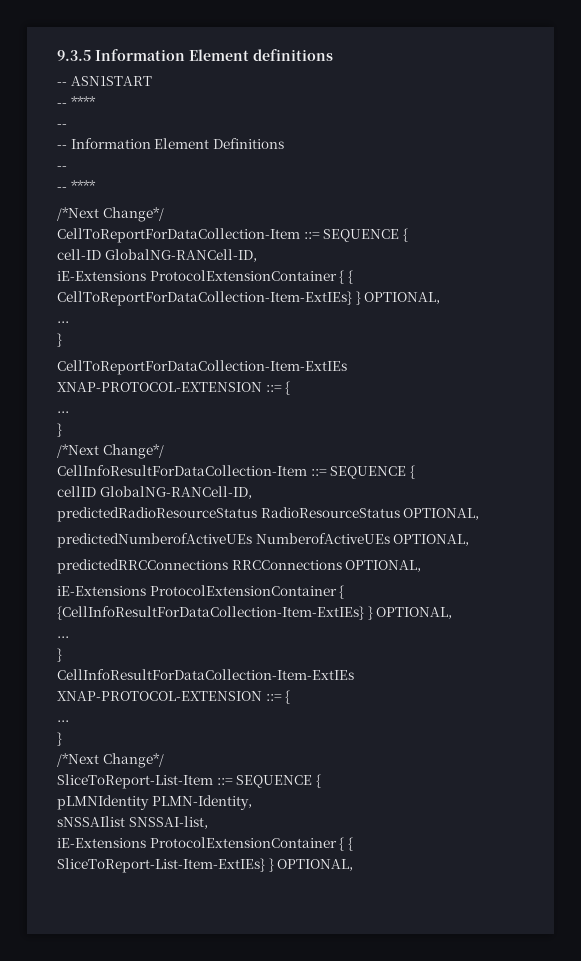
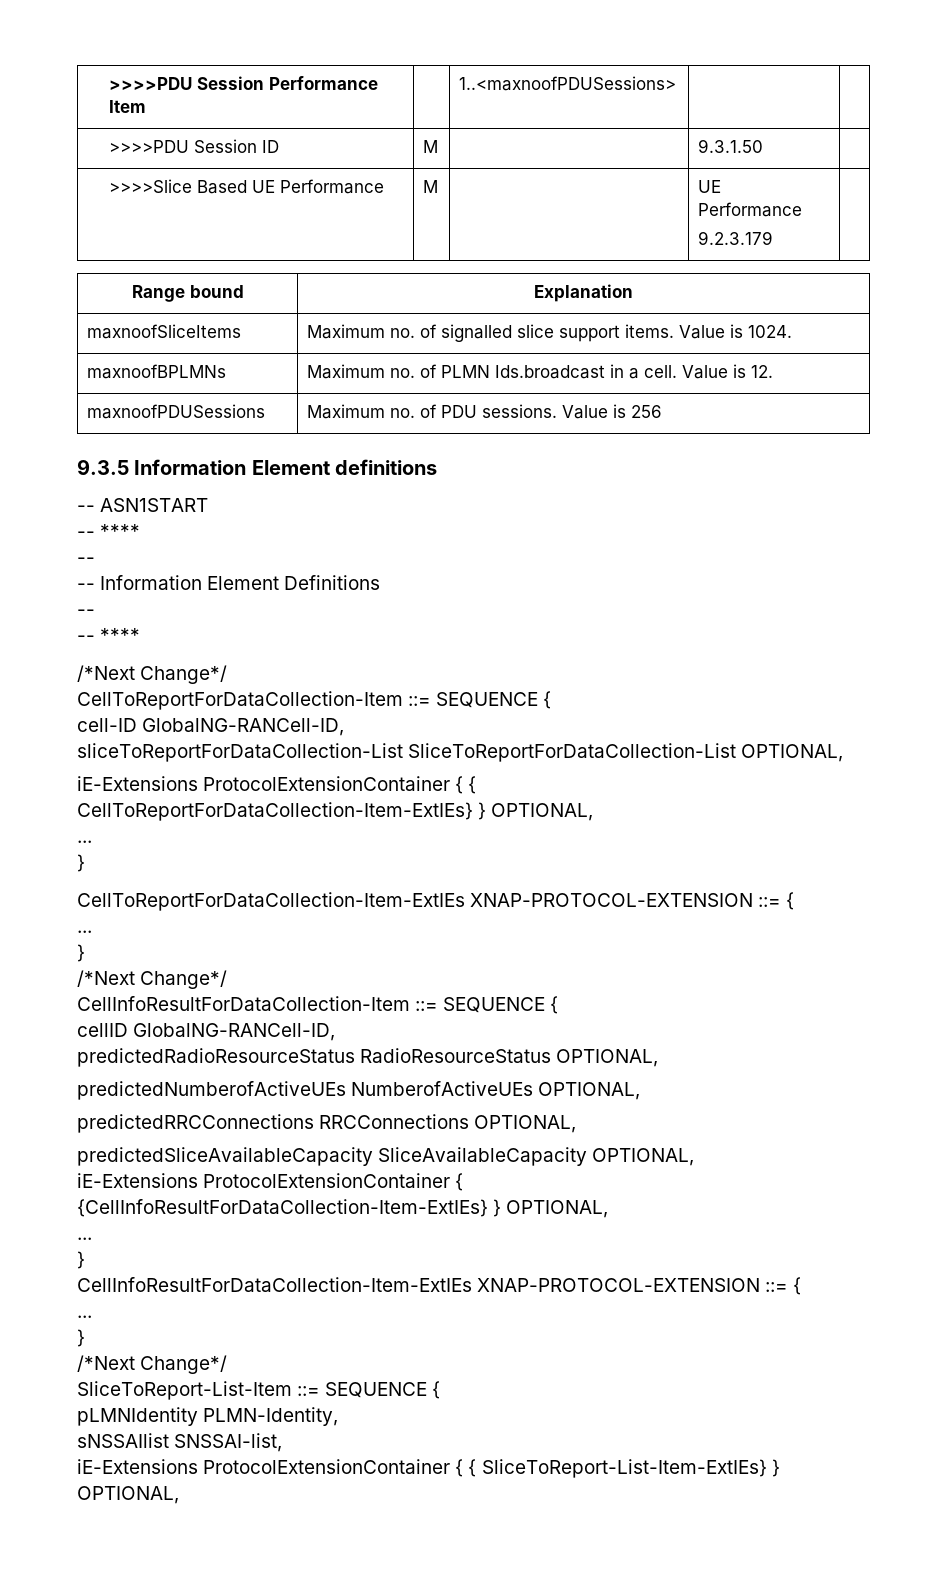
(57, 55) none -> [109,76,379,90] [109,100,147,113] [459,76,677,91] [109,139,280,153] [423,140,439,153] [698,139,764,153] [109,179,385,194] [423,180,439,193] [698,180,722,193] [698,202,803,217] [698,231,774,245] [131,285,244,302] [534,284,633,302] [87,324,242,339] [307,324,793,342] [87,364,227,379] [307,364,774,379] [87,404,266,419] [307,404,663,419] >>>>PDU Session Performance Item | | 1..<maxnoofPDUSessions> | | // >>>>PDU Session ID | M | | 9.3.1.50 | // >>>>Slice Based UE Performance | M | | UE Performance // 9.2.3.179 | // Range bound | Explanation // maxnoofSliceItems | Maximum no. of signalled slice support items. Value is 1024. // maxnoofBPLMNs | Maximum no. of PLMN Ids.broadcast in a cell. Value is 12. // maxnoofPDUSessions | Maximum no. of PDU sessions. Value is 256 //
(257, 255) none -> [77,743,844,762] // sliceToReportForDataCollection-List SliceToReportForDataCollection-List OPTIONAL,
(422, 566) none -> [77,1147,695,1166] // predictedSliceAvailableCapacity SliceAvailableCapacity OPTIONAL,

